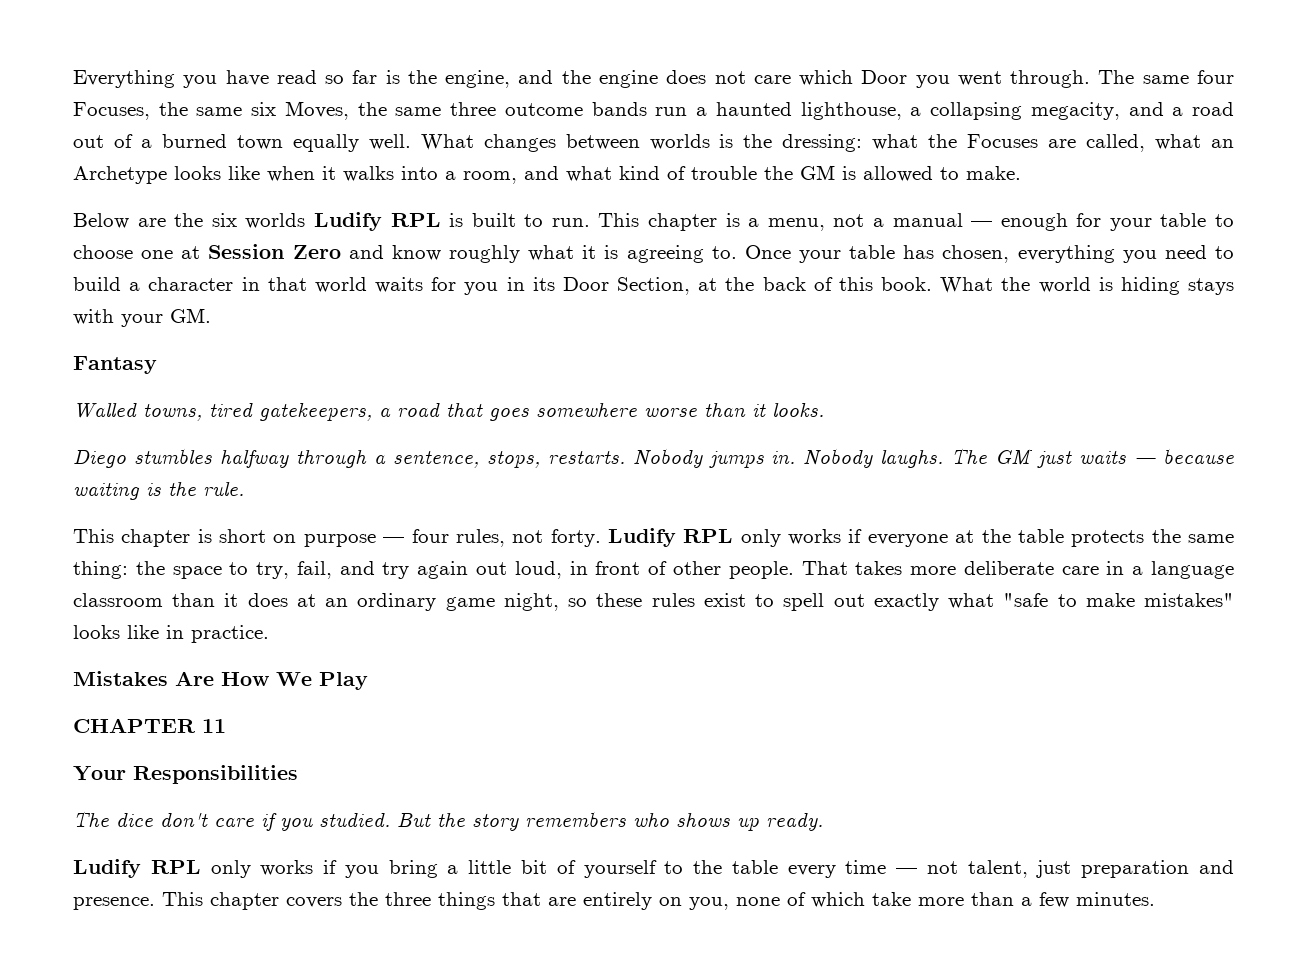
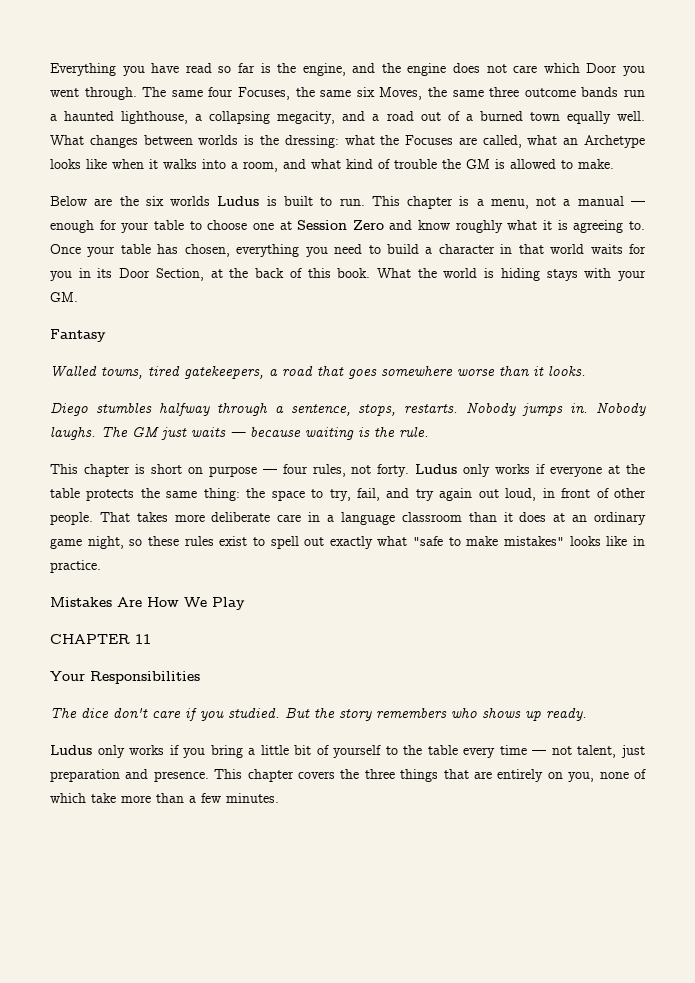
[313,212,441,231] Ludify RPL -> [217,196,260,206] Ludus
[608,528,734,547] Ludify RPL -> [415,464,458,474] Ludus
[73,859,201,878] Ludify RPL -> [50,745,92,755] Ludus

